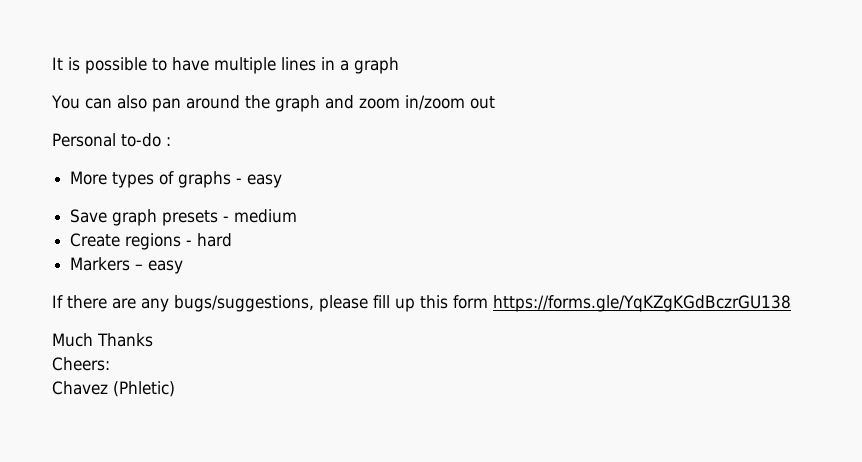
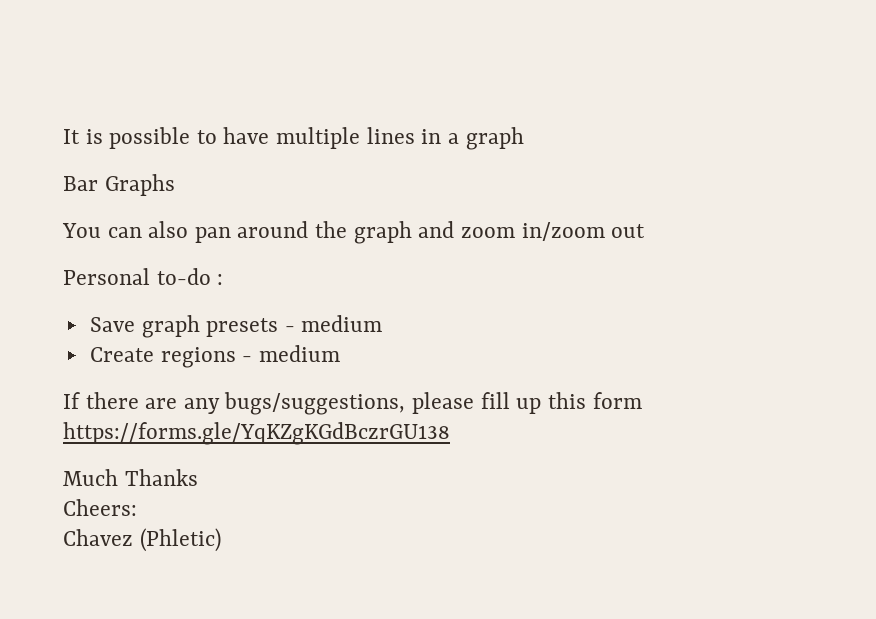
(399, 65) none -> [63,174,175,196] // Bar Graphs
[70,171,283,188] // More types of graphs - easy -> (224, 279) none
[197,233,233,247] [70,257,184,274] hard // Markers – easy -> [258,345,340,362] medium

